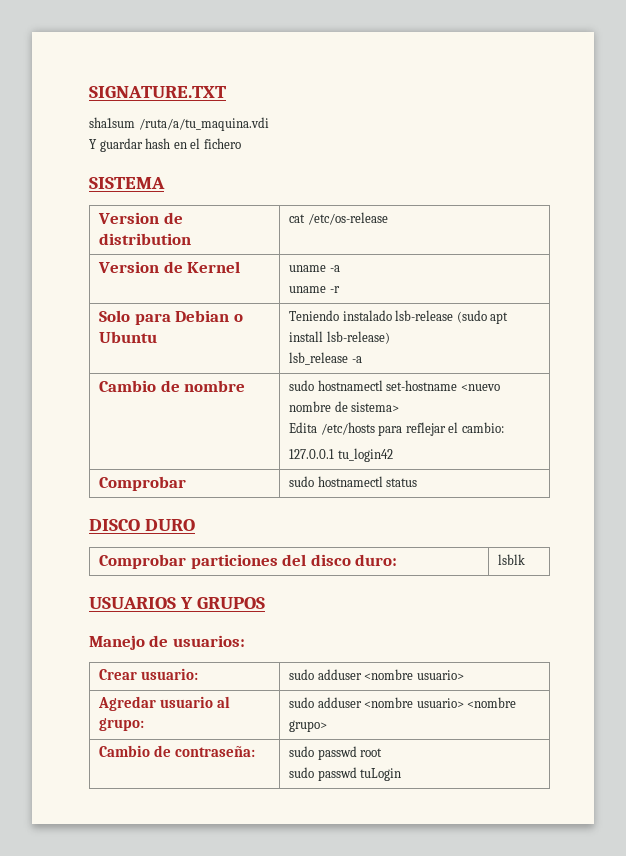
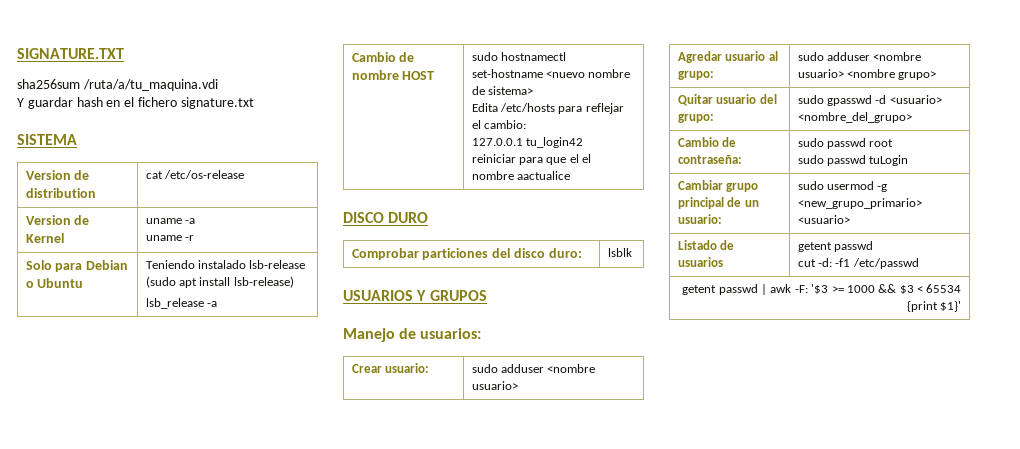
[89,117,135,128] sha1sum -> [17,79,80,89] sha256sum
(241, 143) none -> [180,97,254,109] signature.txt
(246, 386) none -> [402,71,435,80] HOST
[99,476,187,491] [289,476,418,487] // Comprobar | sudo hostnamectl status -> [471,154,592,165] [471,171,570,180] // reiniciar para que el el nombre aactualice
(328, 726) none -> [677,94,777,106] [677,114,714,123] [797,95,942,106] [797,112,912,123] // Quitar usuario del grupo: | sudo gpasswd -d <usuario> <nombre_del_grupo>
(402, 774) none -> [677,180,759,192] [677,197,759,209] [677,214,722,224] [797,181,888,192] [797,198,922,209] [797,215,850,224] [677,240,735,250] [677,257,723,267] [797,241,873,252] [797,258,919,269] [682,284,962,295] [907,301,962,312] // Cambiar grupo principal de un usuario: | sudo usermod -g <new_grupo_primario> <usuario> // Listado de usuarios | getent passwd // cut -d: -f1 /etc/passwd // getent passwd | awk -F: '$3 >= 1000 && $3 < 65534 {print $1}'

